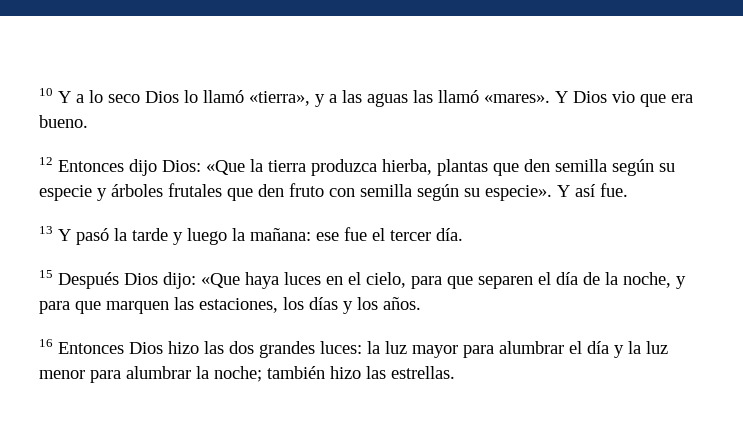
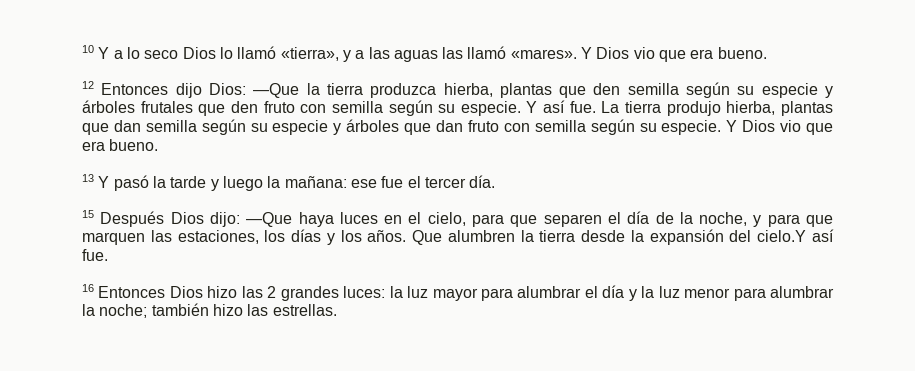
[206,160,245,175] «Que -> [253,83,300,98] —Que
[485,185,552,201] especie». -> [460,101,521,116] especie.
(628, 190) none -> [601,101,833,116] [82,119,834,135] [82,139,159,151] La tierra produjo hierba, plantas que dan semilla según su especie y árboles que dan fruto con semilla según su especie. Y Dios vio que era bueno.
[201,273,240,288] «Que -> [246,212,293,227] —Que
(421, 303) none -> [412,229,834,245] [82,249,108,261] Que alumbren la tierra desde la expansión del cielo.Y así fue.
[229,341,254,354] dos -> [267,286,277,298] 2

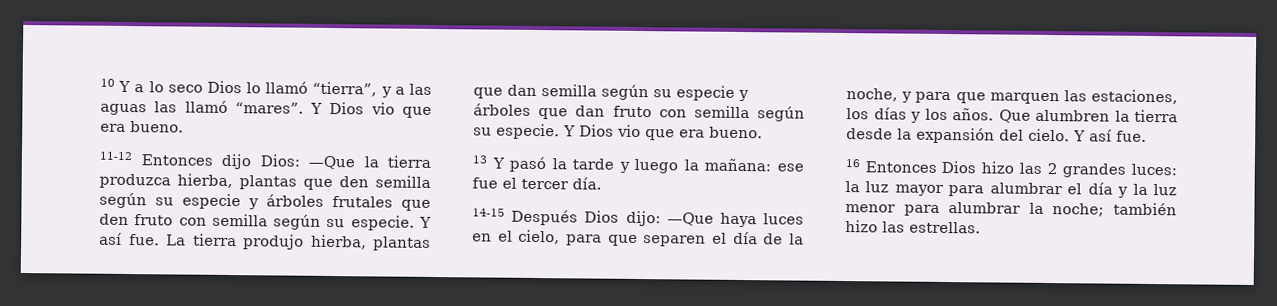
[280,47,339,61] «tierra», -> [312,81,378,97] “tierra”,
[510,47,767,62] [82,81,94,89] «mares». Y Dios vio que era bueno. // 12 -> [234,101,432,118] [100,121,184,133] [99,151,132,161] “mares”. Y Dios vio que era bueno. // 11-12
[82,210,94,218] 15 -> [472,208,505,217] 14-15
[757,230,807,242] cielo.Y -> [1028,128,1086,142] cielo. Y

